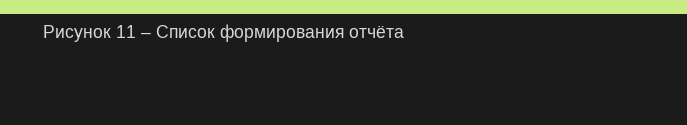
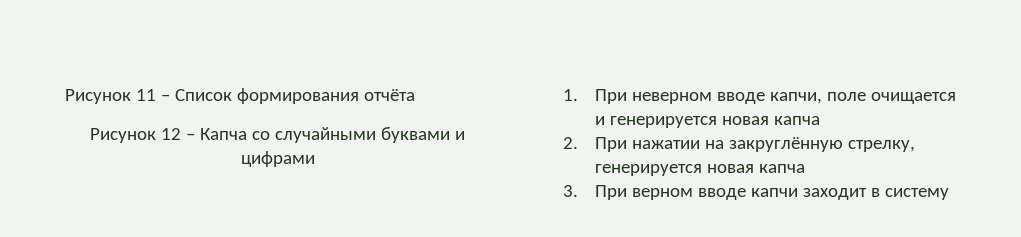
(404, 31) none -> [90,127,465,143] [240,151,315,167] [562,89,956,104] [594,116,820,128] [562,137,915,152] [594,164,805,176] [562,185,949,200] // Рисунок 12 – Капча со случайными буквами и цифрами // 1. При неверном вводе капчи, поле очищается и генерируется новая капча // 2. При нажатии на закруглённую стрелку, генерируется новая капча // 3. При верном вводе капчи заходит в систему

